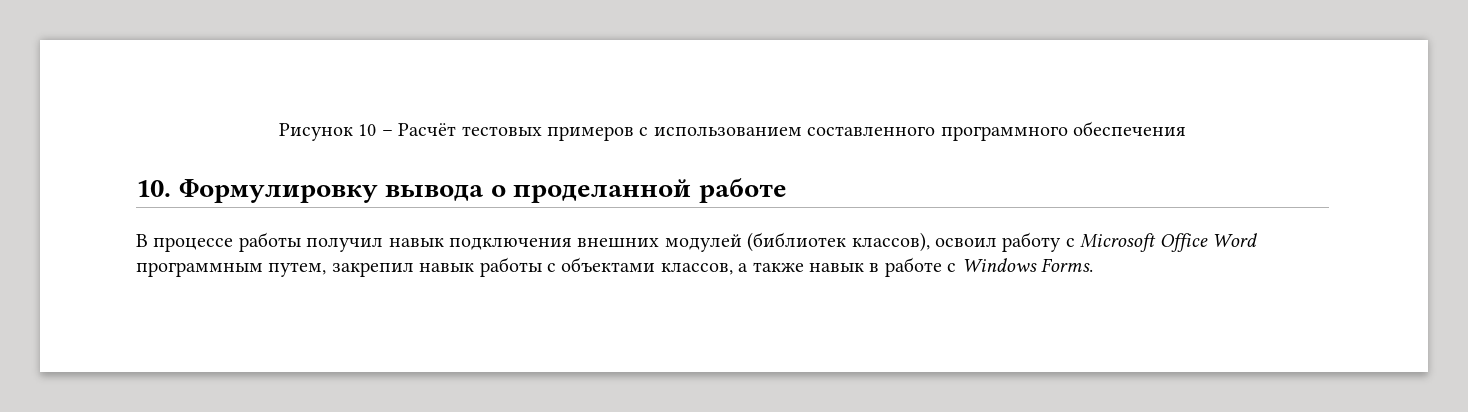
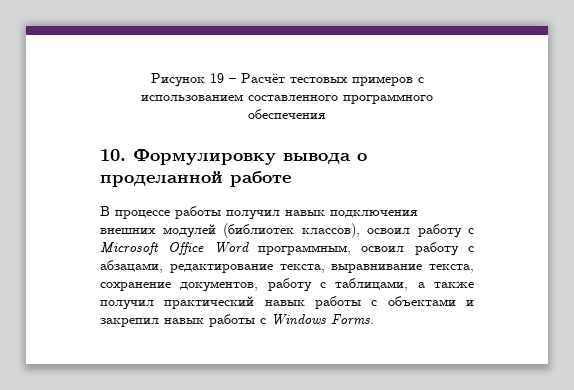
[358,124,377,136] 10 -> [209,73,224,83] 19
[136,257,942,277] программным путем, закрепил навык работы с объектами классов, а также навык в работе -> [258,242,474,256] [100,260,474,273] [100,278,474,292] [100,296,474,310] [100,314,255,327] программным, освоил работу с абзацами, редактирование текста, выравнивание текста, сохранение документов, работу с таблицами, а также получил практический навык работы с объектами и закрепил навык работы

